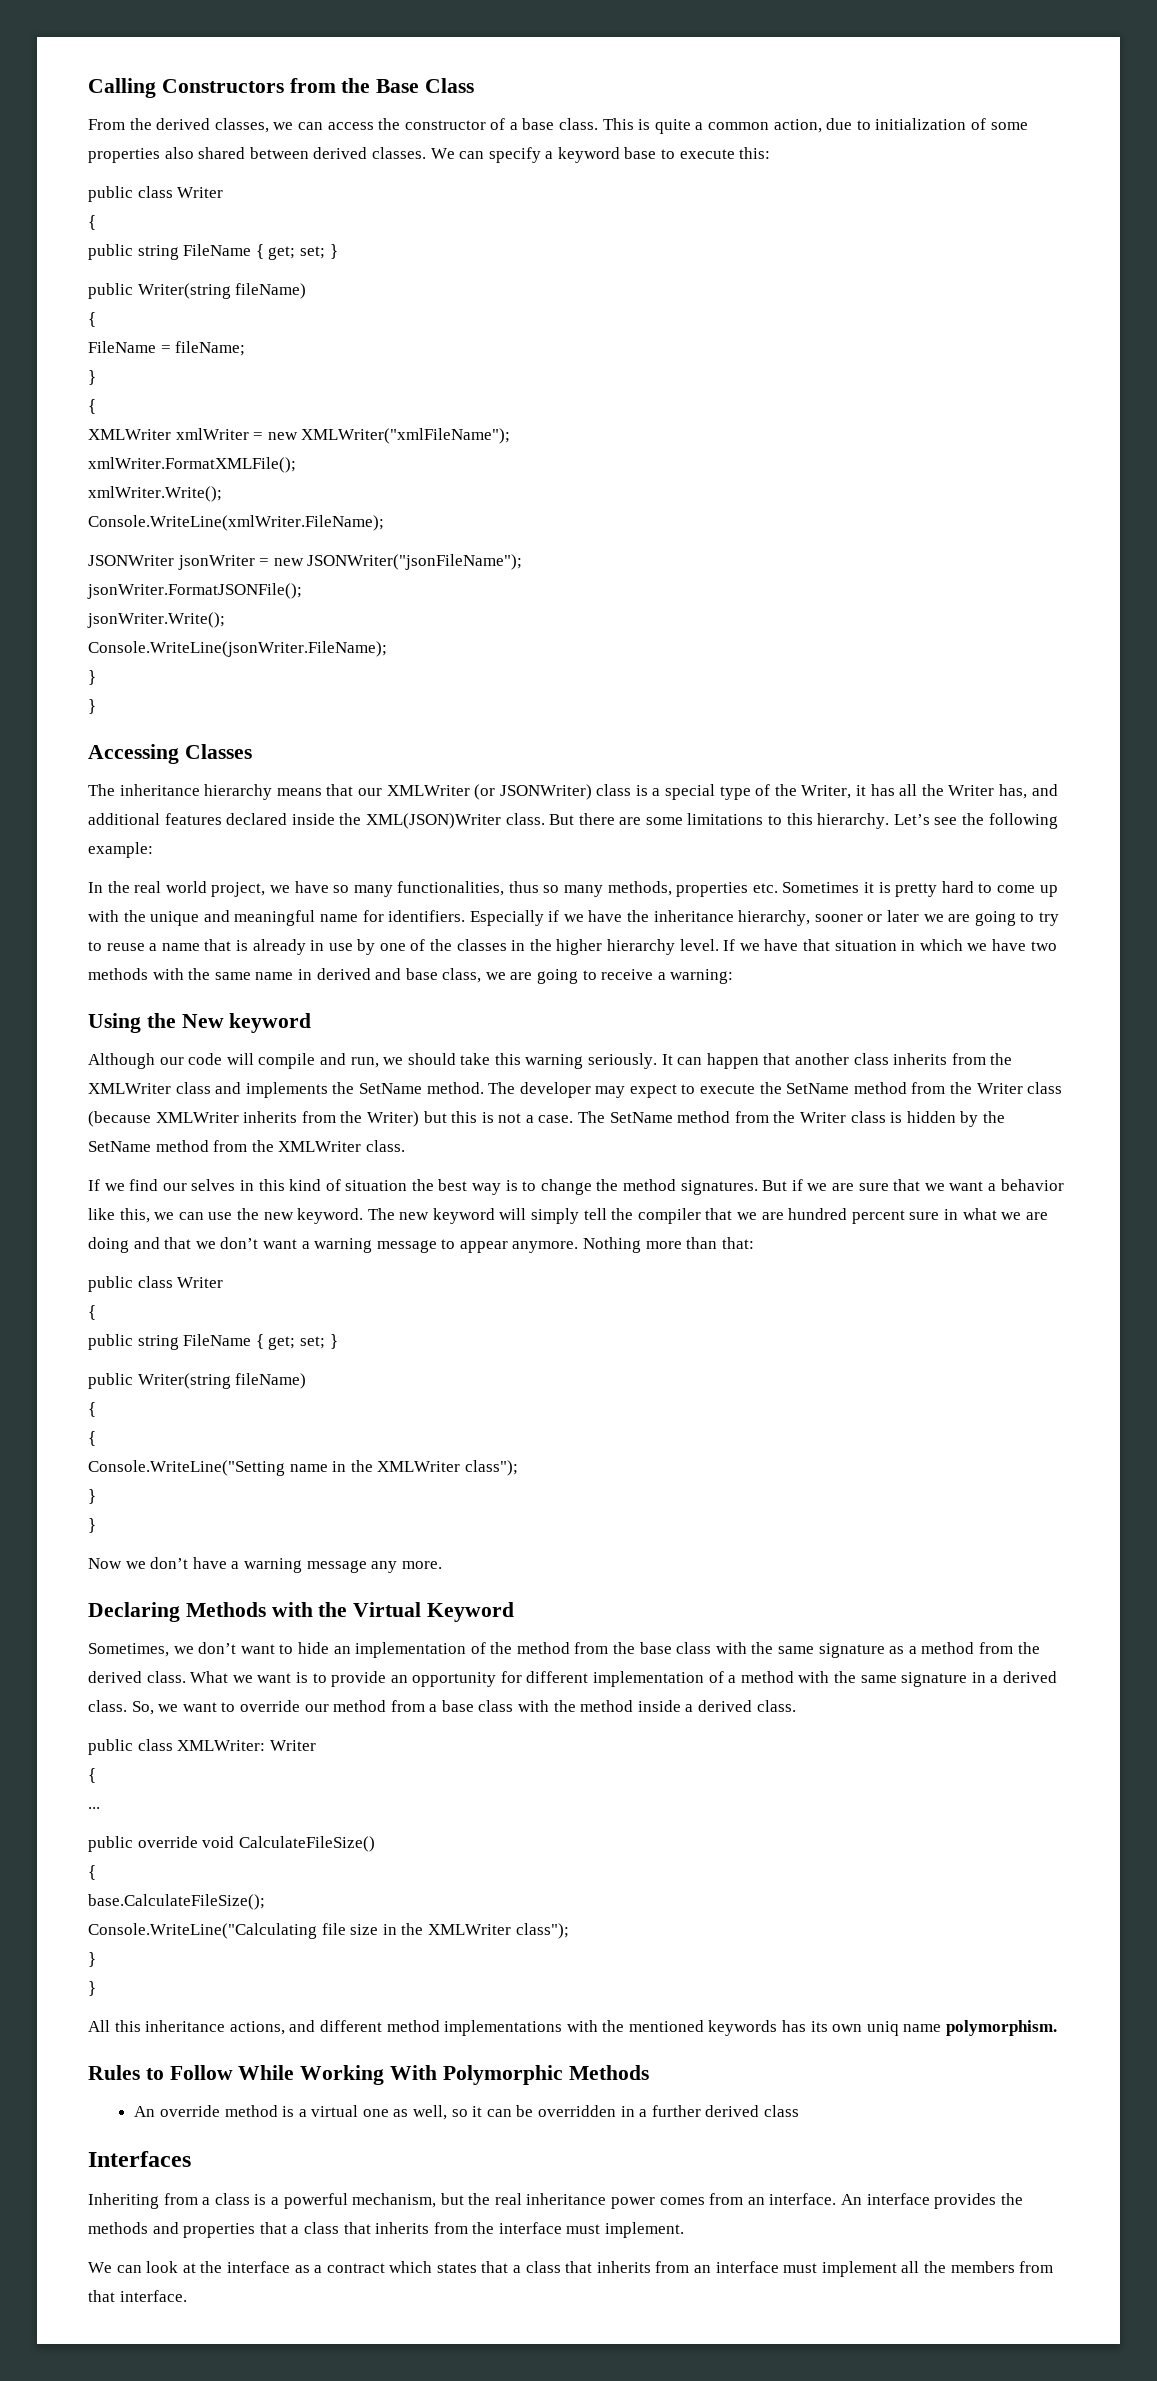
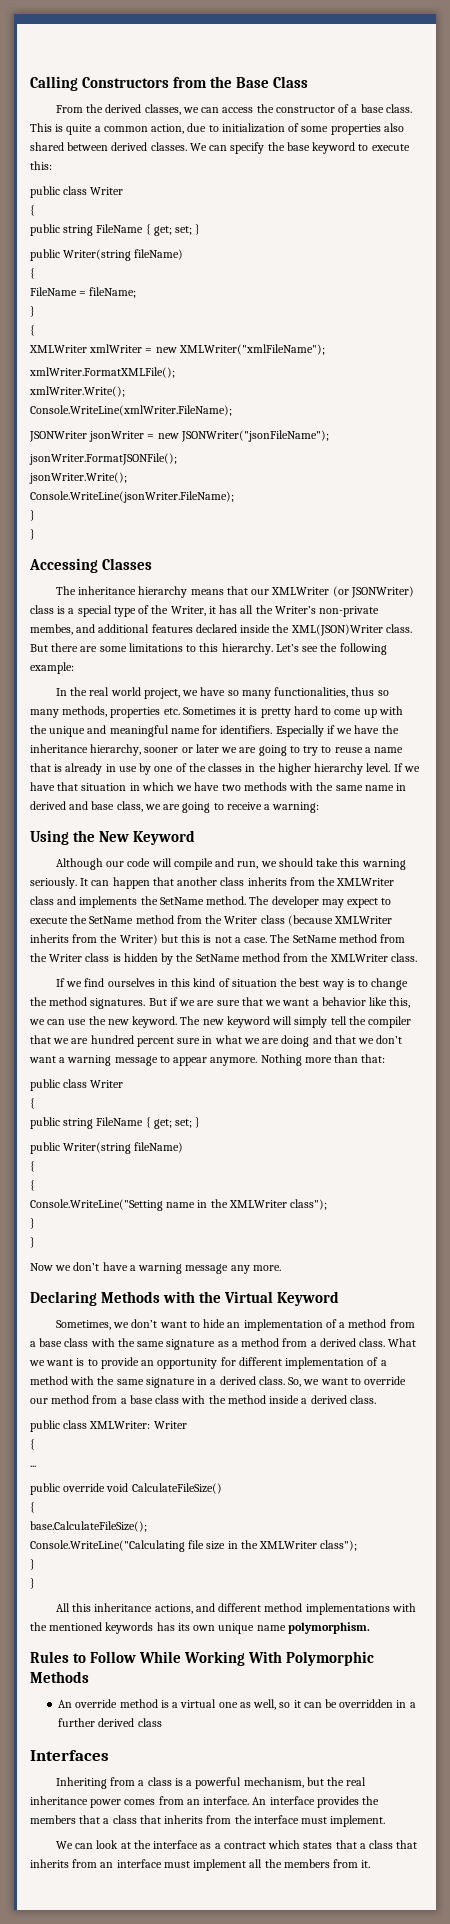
[545,147,657,163] a keyword base -> [267,142,356,154] the base keyword
[948,784,1027,799] Writer has, -> [274,606,380,617] [30,624,73,635] Writer’s non-private membes,
[229,1013,312,1033] keyword -> [133,830,196,845] Keyword
[162,1179,236,1191] our selves -> [107,978,155,987] ourselves
[490,1642,636,1654] the method from the -> [339,1319,415,1328] [30,1341,36,1347] a method from a
[1017,1642,1040,1654] the -> [310,1341,317,1347] a
[866,2021,899,2036] uniq -> [218,1623,255,1634] unique
[88,2222,256,2238] methods and properties -> [30,1815,76,1824] members
[88,2290,187,2302] that interface. -> [361,1860,371,1868] it.

